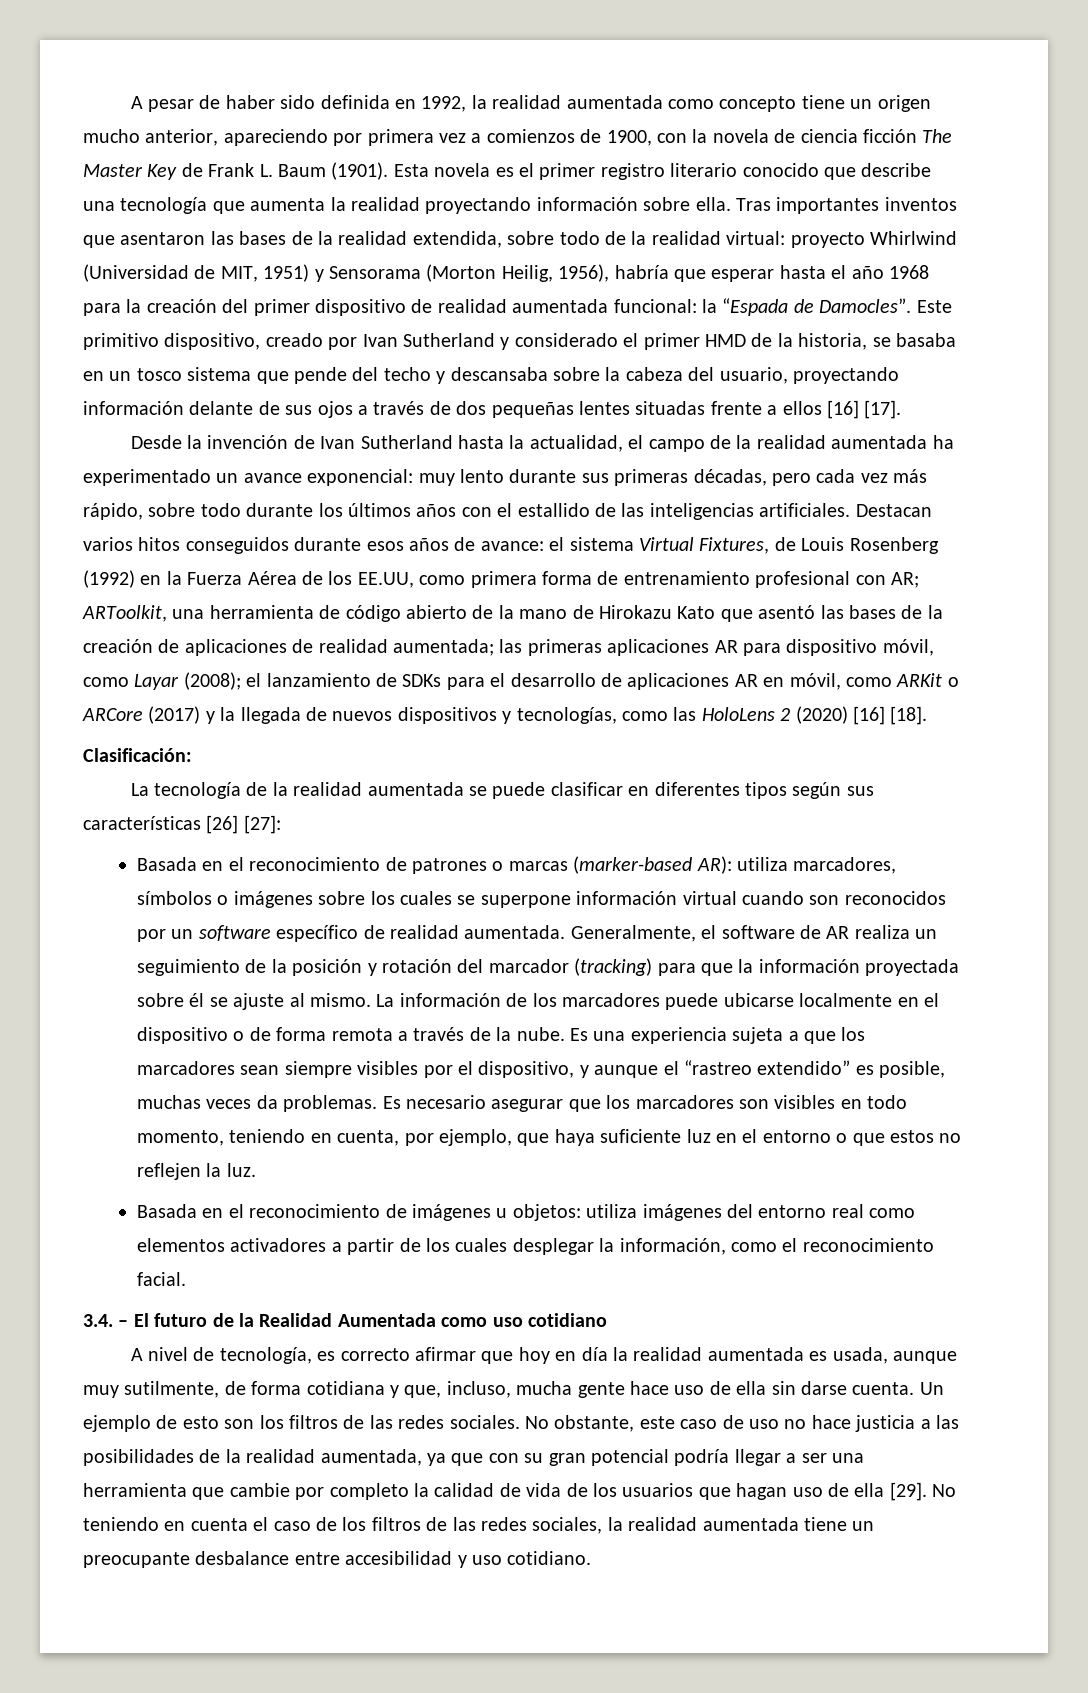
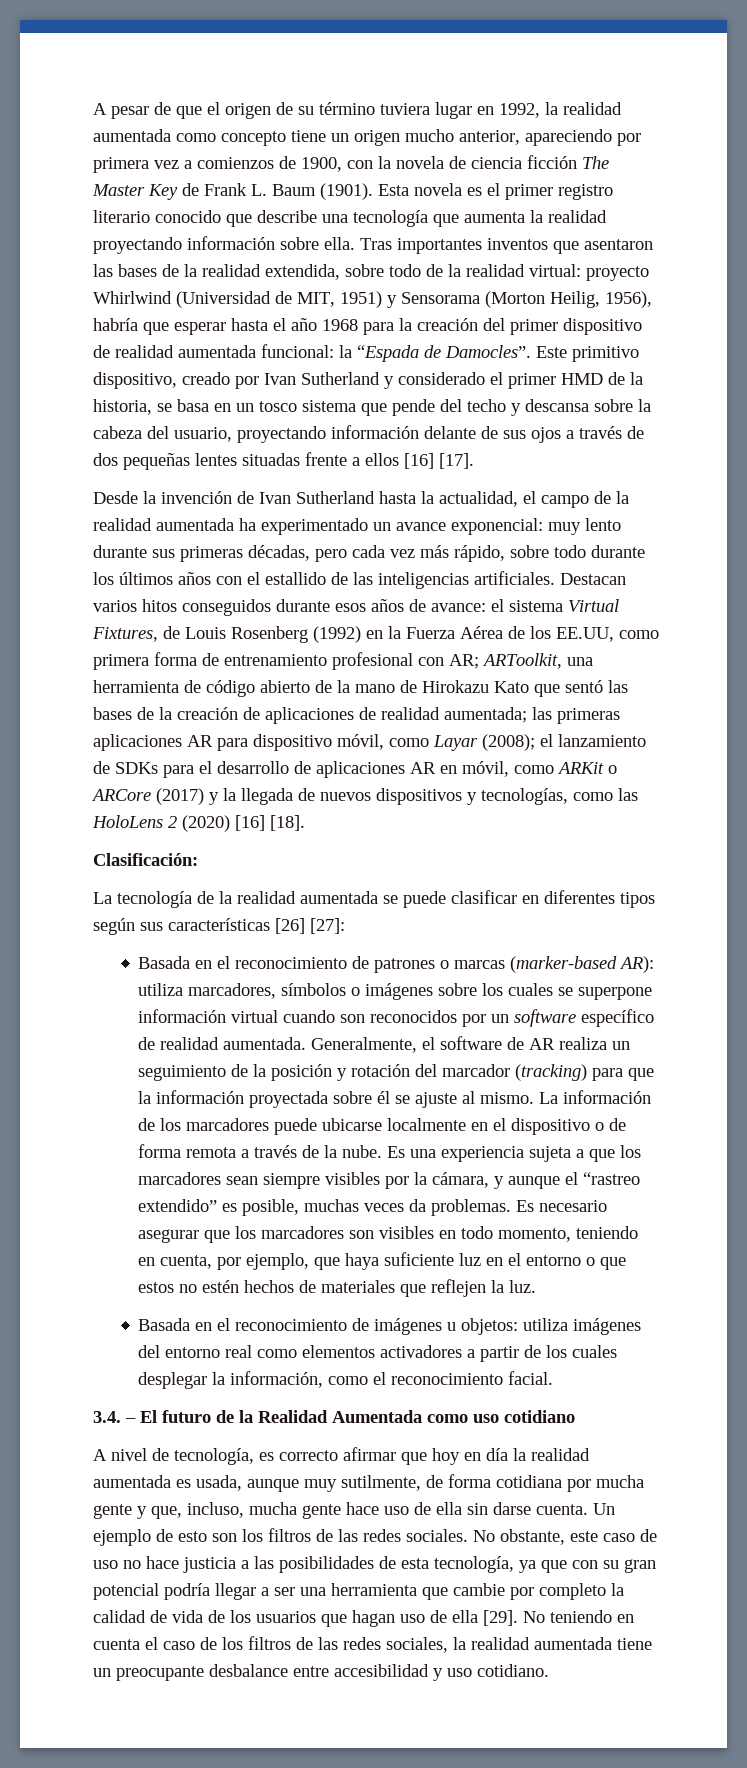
[225,95,390,109] haber sido definida -> [176,102,472,119] que el origen de su término tuviera lugar
[895,333,956,347] basaba -> [177,399,209,412] basa
[450,367,548,381] descansaba -> [525,399,589,412] descansa
[758,605,816,619] asentó -> [565,680,603,693] sentó
[457,1061,575,1078] el dispositivo, -> [414,1172,490,1188] la cámara,
(962, 1138) none -> [202,1280,427,1297] estén hechos de materiales que
(385, 1388) none -> [567,1475,644,1492] [93,1504,132,1519] por mucha gente
[225,1449,422,1466] la realidad aumentada, -> [401,1556,514,1573] esta tecnología,

